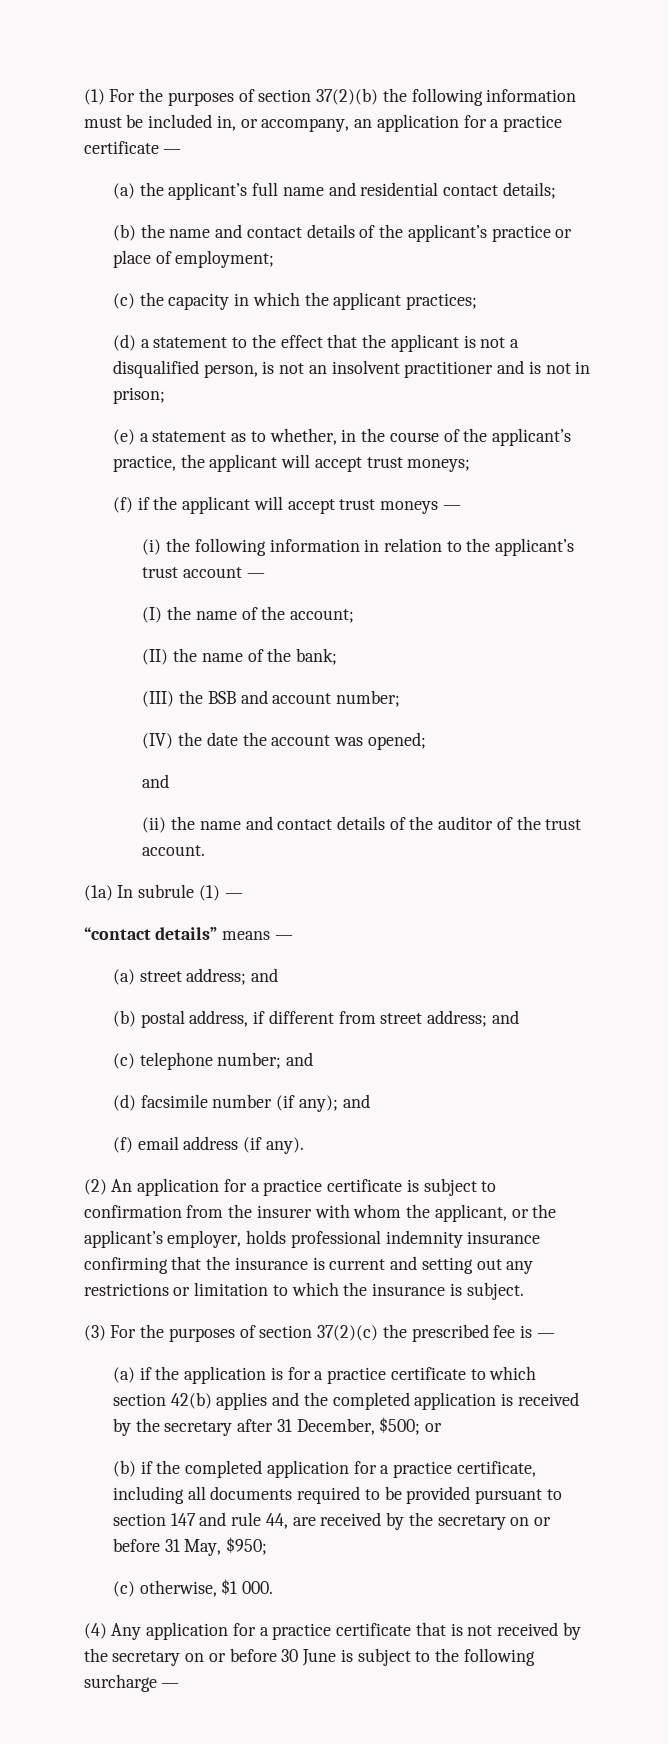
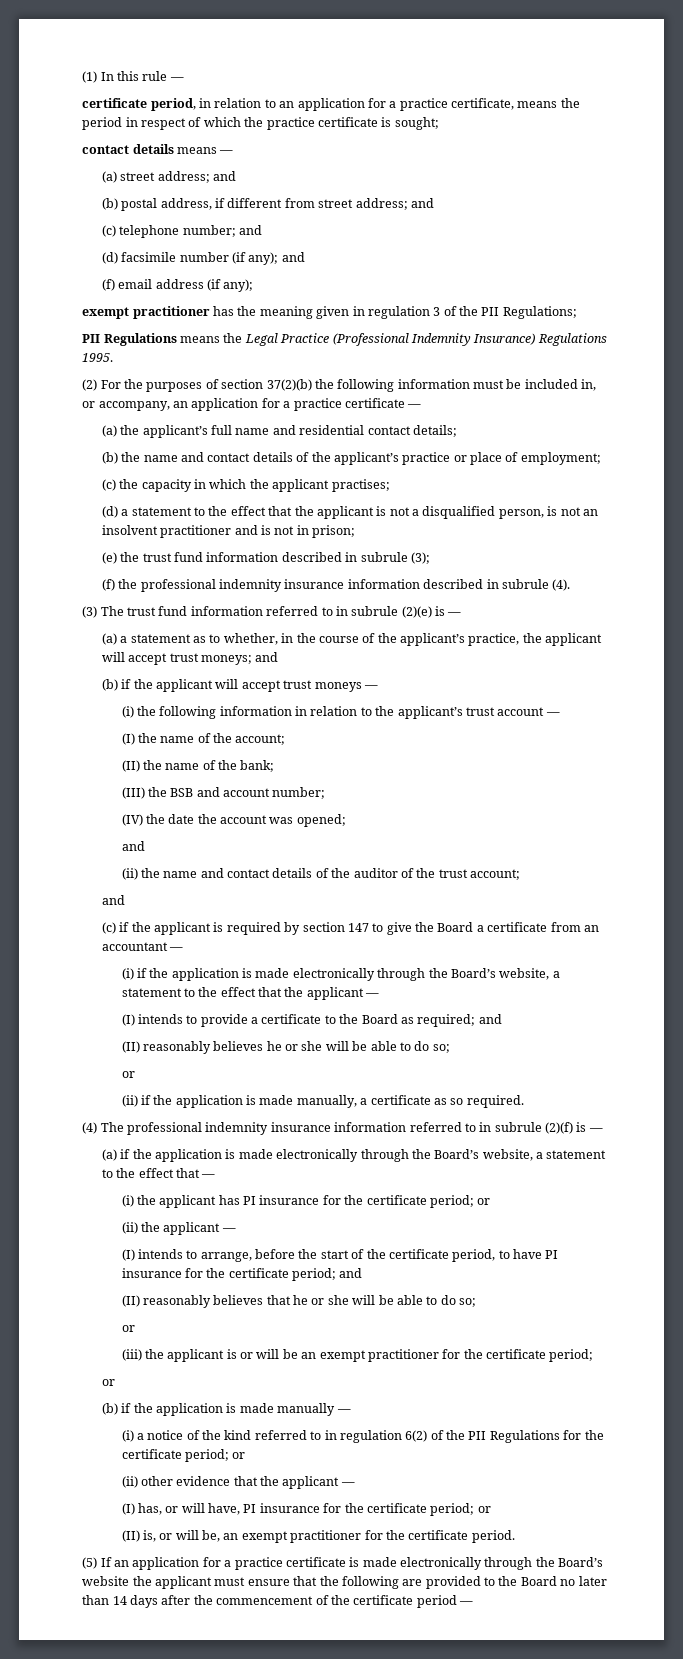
[83,89,105,105] (1) -> [82,71,184,83] [82,98,580,111] [82,117,439,130] [82,144,234,154] [101,171,237,183] [101,198,434,211] [101,225,263,238] [101,252,305,265] [101,279,254,292] [82,306,577,319] [82,333,607,346] [82,353,114,362] [82,379,98,391] (1) In this rule — // certificate period, in relation to an application for a practice certificate, means the period in respect of which the practice certificate is sought; // contact details means — // (a) street address; and // (b) postal address, if different from street address; and // (c) telephone number; and // (d) facsimile number (if any); and // (f) email address (if any); // exempt practitioner has the meaning given in regulation 3 of the PII Regulations; // PII Regulations means the Legal Practice (Professional Indemnity Insurance) Regulations 1995. // (2)
[406,293,478,310] practices; -> [331,479,390,492] practises;
(136, 437) none -> [120,552,430,564] [101,579,571,592] [82,606,462,618] [101,633,117,645] the trust fund information described in subrule (3); // (f) the professional indemnity insurance information described in subrule (4). // (3) The trust fund information referred to in subrule (2)(e) is — // (a)
[113,497,134,513] // (f) -> [255,652,279,662] [101,679,118,691] and // (b)
[142,845,206,856] [83,884,243,901] [83,927,293,940] [113,968,279,985] [113,1010,519,1028] [113,1052,314,1070] [113,1094,370,1112] [113,1136,304,1154] [83,1178,497,1196] [83,1204,557,1222] [83,1230,541,1248] [83,1256,534,1274] [83,1282,524,1300] [83,1324,516,1342] account. // (1a) In subrule (1) — // “contact details” means — // (a) street address; and // (b) postal address, if different from street address; and // (c) telephone number; and // (d) facsimile number (if any); and // (f) email address (if any). // (2) An application for a practice certificate is subject to confirmation from the insurer with whom the applicant, or the applicant’s employer, holds professional indemnity insurance confirming that the insurance is current and setting out any restrictions or limitation to which the insurance is subject. // (3) For the purposes of section 37(2)(c) the prescribed fee -> [470,869,521,880] [101,895,125,905] [101,922,599,935] [101,942,184,951] [121,968,560,981] [121,987,380,1000] [121,1014,502,1027] [121,1041,450,1054] [121,1071,135,1078] [121,1095,524,1108] [82,1122,574,1135] account; // and // (c) if the applicant is required by section 147 to give the Board a certificate from an accountant — // (i) if the application is made electronically through the Board’s website, a statement to the effect that the applicant — // (I) intends to provide a certificate to the Board as required; and // (II) reasonably believes he or she will be able to do so; // or // (ii) if the application is made manually, a certificate as so required. // (4) The professional indemnity insurance information referred to in subrule (2)(f)
[287,1366,537,1384] [113,1392,579,1410] [113,1417,443,1436] [113,1460,536,1478] [113,1486,562,1504] [113,1512,552,1530] [113,1537,268,1556] [113,1579,274,1597] [83,1622,581,1640] [83,1648,535,1666] [83,1674,157,1692] for a practice certificate to which section 42(b) applies and the completed application is received by the secretary after 31 December, $500; or // (b) if the completed application for a practice certificate, including all documents required to be provided pursuant to section 147 and rule 44, are received by the secretary on or before 31 May, $950; // (c) otherwise, $1 000. // (4) Any application for a practice certificate that is not received by the secretary on or before 30 June is subject to the following surcharge -> [238,1149,607,1162] [101,1168,216,1178] [121,1195,491,1208] [121,1222,236,1235] [121,1249,559,1262] [121,1268,363,1281] [121,1295,477,1308] [121,1325,135,1332] [121,1349,594,1362] [101,1379,115,1386] [101,1403,351,1416] [121,1430,604,1443] [121,1449,246,1462] [121,1476,355,1489] [121,1503,491,1516] [121,1530,515,1543] [82,1557,604,1570] [82,1576,607,1589] [82,1595,457,1608] made electronically through the Board’s website, a statement to the effect that — // (i) the applicant has PI insurance for the certificate period; or // (ii) the applicant — // (I) intends to arrange, before the start of the certificate period, to have PI insurance for the certificate period; and // (II) reasonably believes that he or she will be able to do so; // or // (iii) the applicant is or will be an exempt practitioner for the certificate period; // or // (b) if the application is made manually — // (i) a notice of the kind referred to in regulation 6(2) of the PII Regulations for the certificate period; or // (ii) other evidence that the applicant — // (I) has, or will have, PI insurance for the certificate period; or // (II) is, or will be, an exempt practitioner for the certificate period. // (5) If an application for a practice certificate is made electronically through the Board’s website the applicant must ensure that the following are provided to the Board no later than 14 days after the commencement of the certificate period

